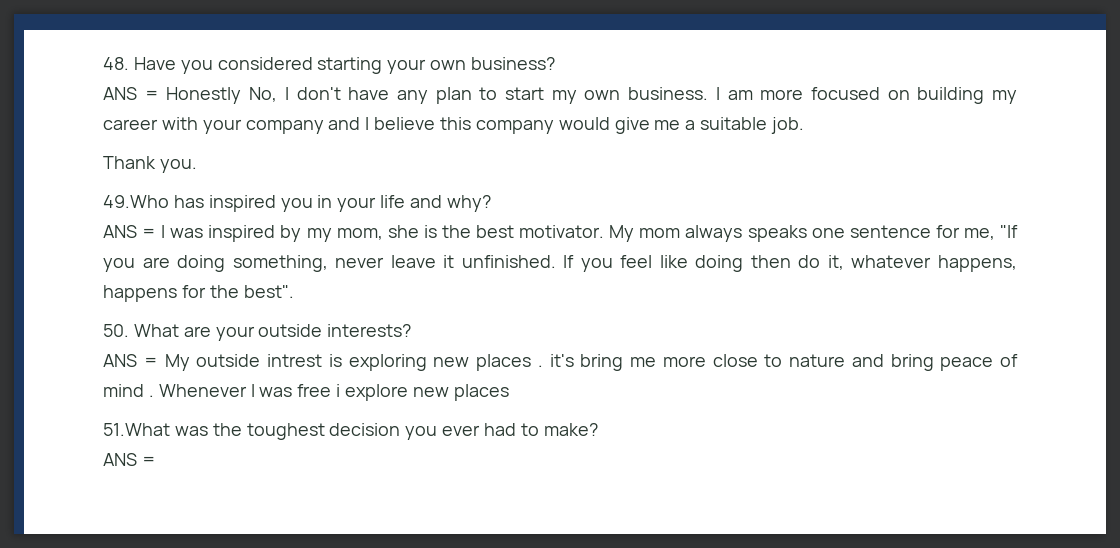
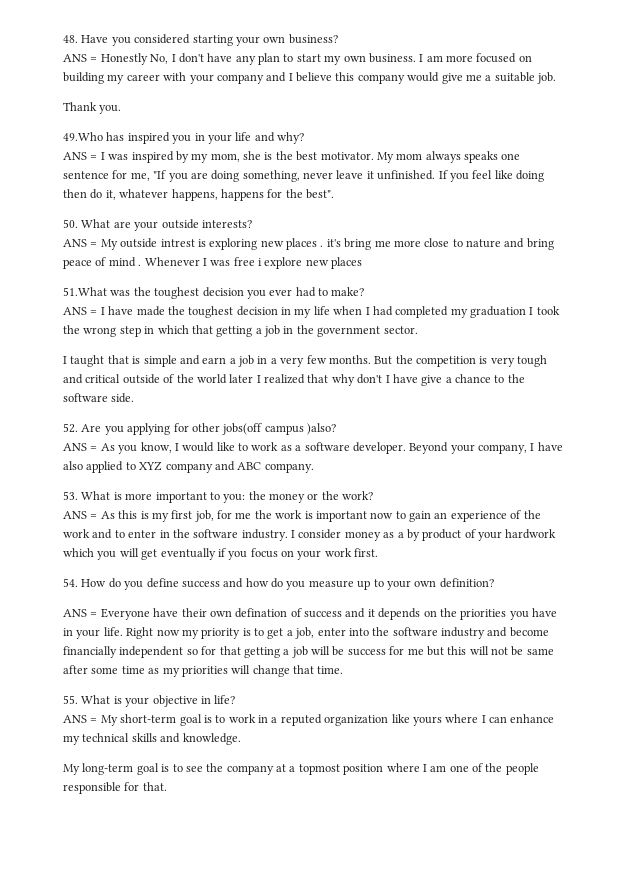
(156, 461) none -> [100,306,560,318] [63,325,418,337] [63,355,548,367] [63,374,525,386] [63,393,135,403] [63,423,336,435] [63,442,563,454] [63,461,314,473] [63,491,374,503] [63,510,541,522] [63,529,557,541] [63,548,379,560] [63,578,494,590] [63,608,557,620] [63,627,549,639] [63,646,554,658] [63,665,344,677] [63,695,236,707] [63,714,555,726] [63,733,241,745] [63,763,539,775] [63,782,167,794] I have made the toughest decision in my life when I had completed my graduation I took the wrong step in which that getting a job in the government sector. // I taught that is simple and earn a job in a very few months. But the competition is very tough and critical outside of the world later I realized that why don't I have give a chance to the software side. // 52. Are you applying for other jobs(off campus )also? // ANS = As you know, I would like to work as a software developer. Beyond your company, I have also applied to XYZ company and ABC company. // 53. What is more important to you: the money or the work? // ANS = As this is my first job, for me the work is important now to gain an experience of the work and to enter in the software industry. I consider money as a by product of your hardwork which you will get eventually if you focus on your work first. // 54. How do you define success and how do you measure up to your own definition? // ANS = Everyone have their own defination of success and it depends on the priorities you have in your life. Right now my priority is to get a job, enter into the software industry and become financially independent so for that getting a job will be success for me but this will not be same after some time as my priorities will change that time. // 55. What is your objective in life? // ANS = My short-term goal is to work in a reputed organization like yours where I can enhance my technical skills and knowledge. // My long-term goal is to see the company at a topmost position where I am one of the people responsible for that.

